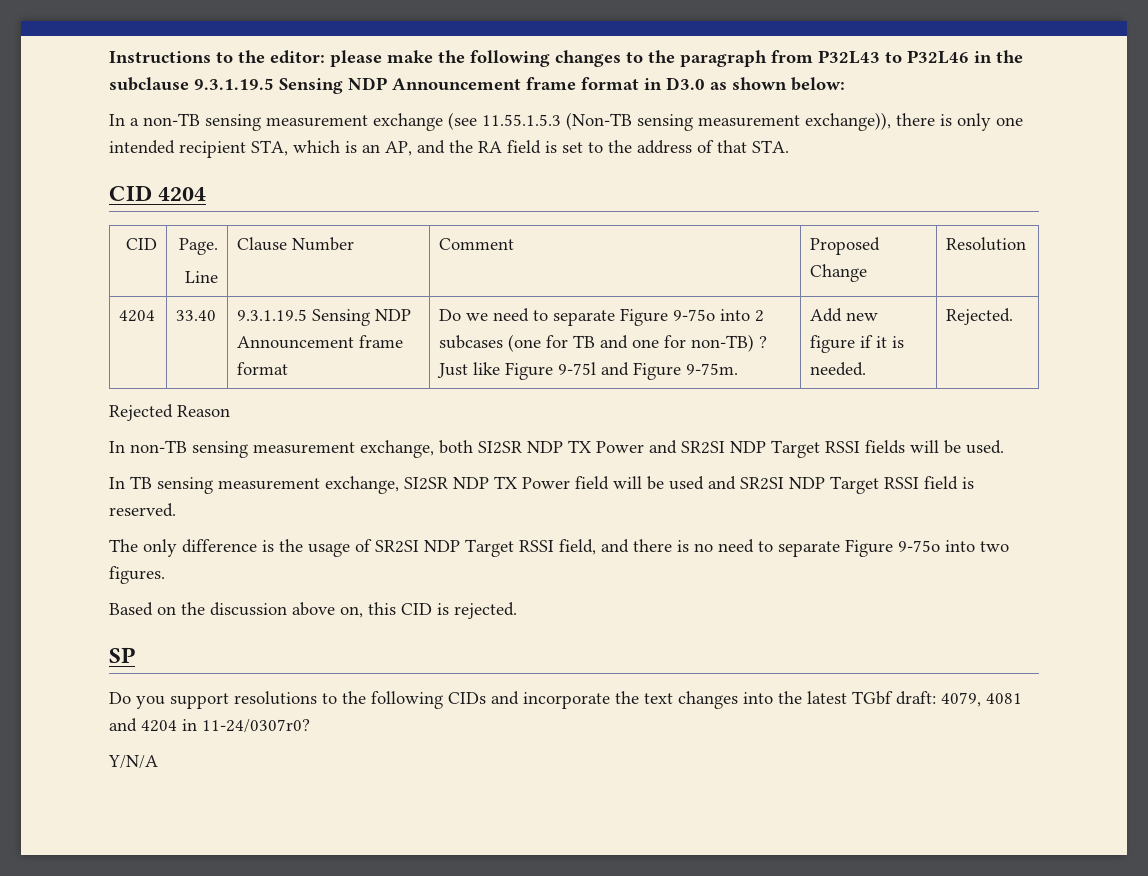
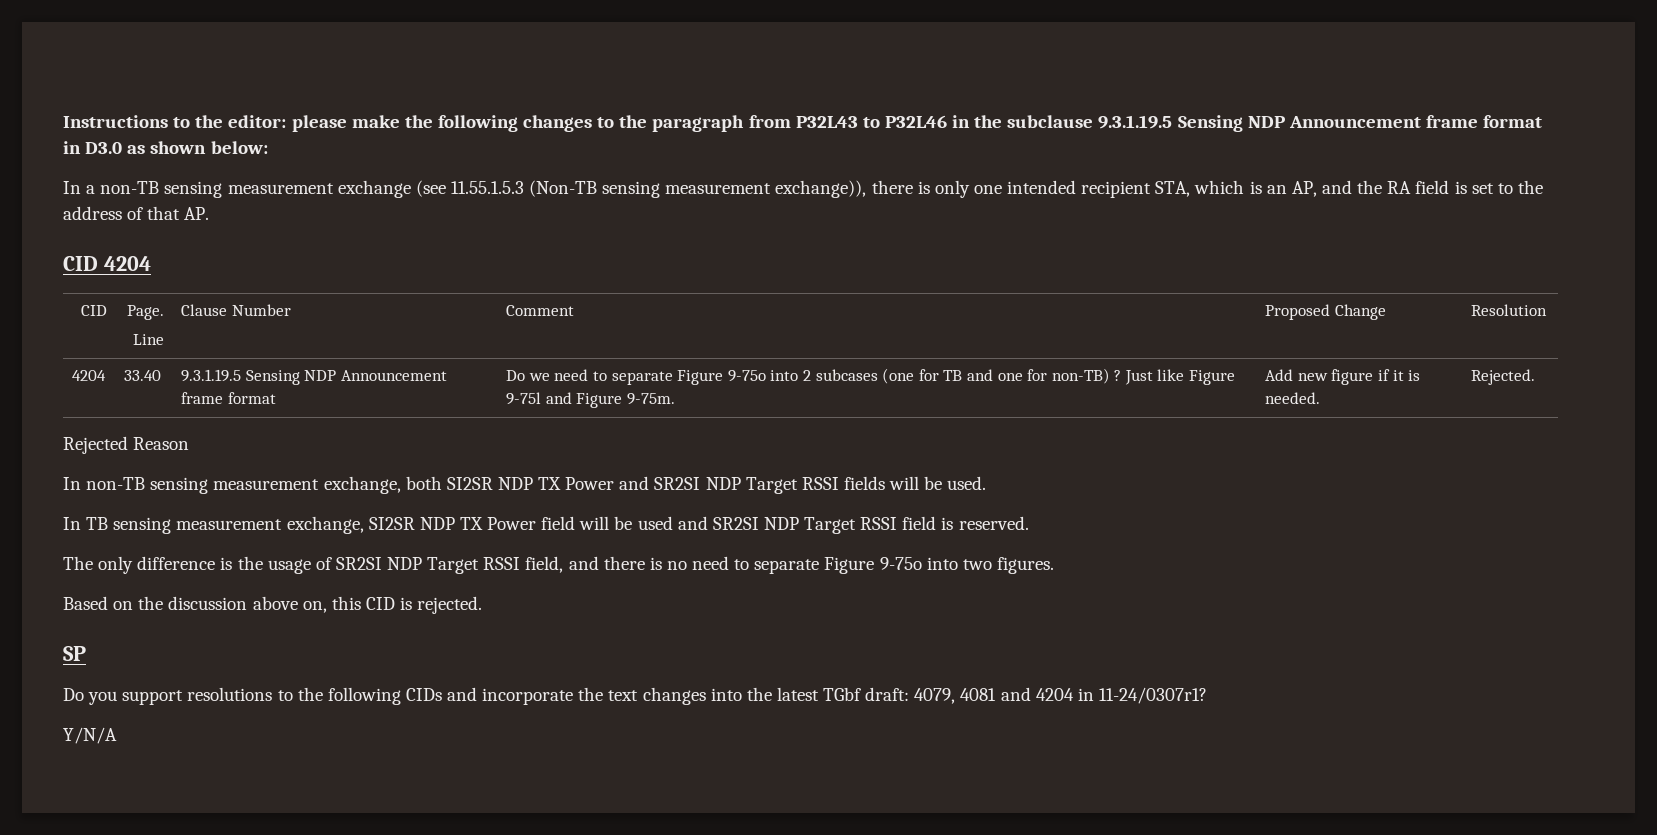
[752,140,789,153] STA. -> [184,207,210,220] AP.
[202,719,310,733] 11-24/0307r0? -> [1098,687,1207,704] 11-24/0307r1?

